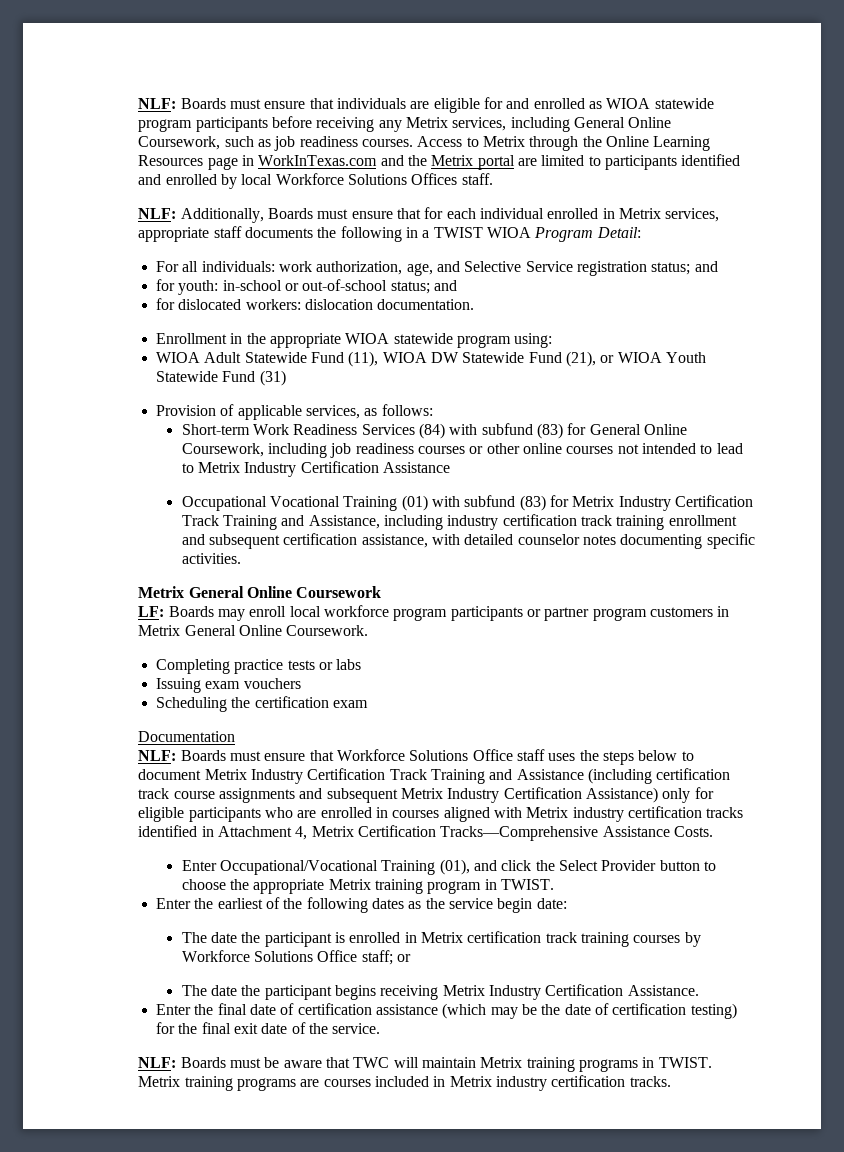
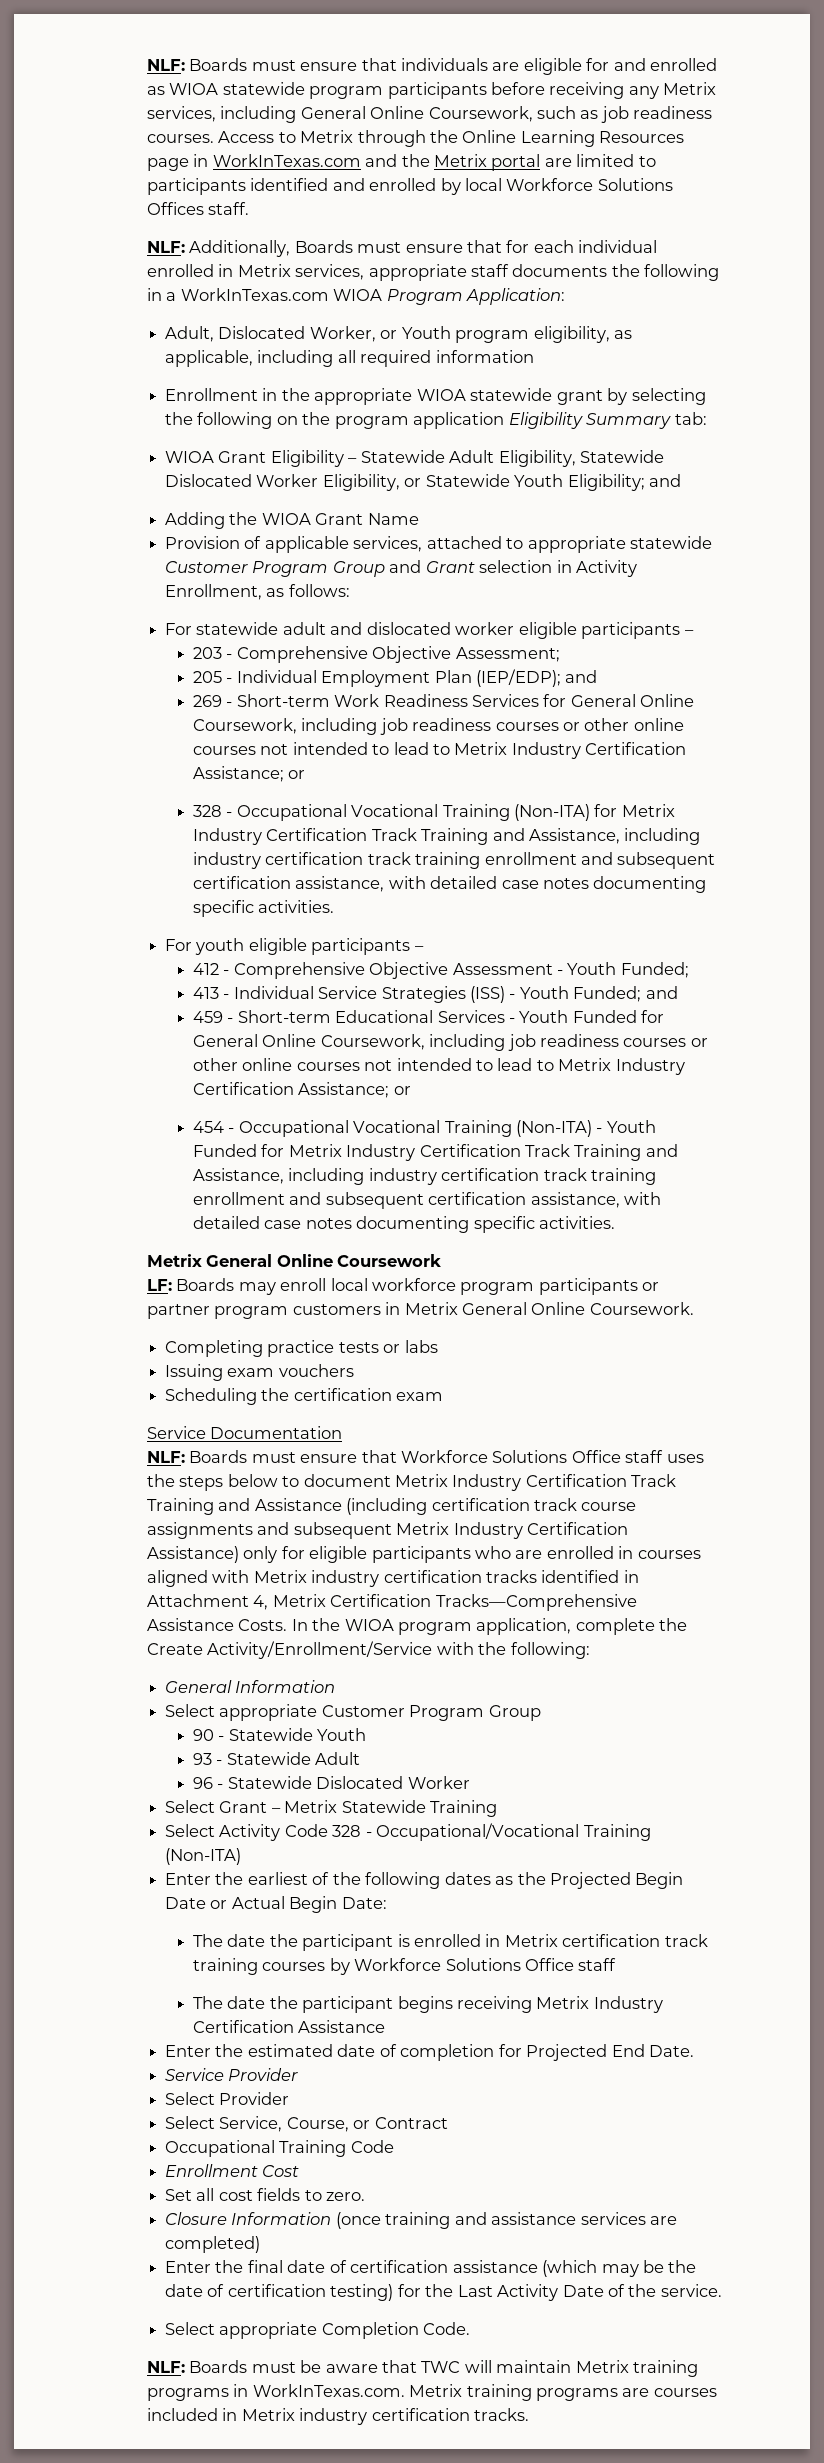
[433,227,483,238] TWIST -> [180,288,329,301] WorkInTexas.com
[596,227,641,238] [156,261,718,276] [156,279,457,295] [156,298,475,310] Detail: // For all individuals: work authorization, age, and Selective Service registration status; and // for youth: in-school or out-of-school status; and // for dislocated workers: dislocation documentation. -> [465,288,565,305] [164,326,633,343] [164,350,534,367] Application: // Adult, Dislocated Worker, or Youth program eligibility, as applicable, including all required information
[456,333,553,348] [156,351,706,367] [156,370,286,386] [156,404,433,420] [181,423,563,439] program using: // WIOA Adult Statewide Fund (11), WIOA DW Statewide Fund (21), or WIOA Youth Statewide Fund (31) // Provision of applicable services, as follows: // Short-term Work Readiness Services (84) with subfund (83) -> [556,388,706,405] [164,412,707,429] [164,450,665,467] [164,474,682,491] [164,512,419,529] [164,536,713,553] [164,560,638,577] [164,584,350,600] [164,622,694,639] [192,646,560,663] [192,669,598,687] [192,694,539,707] grant by selecting the following on the program application Eligibility Summary tab: // WIOA Grant Eligibility – Statewide Adult Eligibility, Statewide Dislocated Worker Eligibility, or Statewide Youth Eligibility; and // Adding the WIOA Grant Name // Provision of applicable services, attached to appropriate statewide Customer Program Group and Grant selection in Activity Enrollment, as follows: // For statewide adult and dislocated worker eligible participants – // 203 - Comprehensive Objective Assessment; // 205 - Individual Employment Plan (IEP/EDP); and // 269 - Short-term Work Readiness Services
[383,462,451,473] [181,495,546,511] Assistance // Occupational Vocational Training (01) with subfund (83) -> [192,766,306,782] [192,804,590,821] Assistance; or // 328 - Occupational Vocational Training (Non-ITA)
[517,534,580,545] counselor -> [501,876,707,893] [192,900,335,917] [164,938,424,955] [192,962,689,979] [192,986,678,1003] [192,1010,665,1023] [192,1034,708,1051] [192,1058,685,1075] [192,1082,411,1098] [192,1120,656,1137] [192,1144,678,1161] [192,1168,656,1185] [192,1192,661,1209] [192,1216,302,1229] case notes documenting specific activities. // For youth eligible participants – // 412 - Comprehensive Objective Assessment - Youth Funded; // 413 - Individual Service Strategies (ISS) - Youth Funded; and // 459 - Short-term Educational Services - Youth Funded for General Online Coursework, including job readiness courses or other online courses not intended to lead to Metrix Industry Certification Assistance; or // 454 - Occupational Vocational Training (Non-ITA) - Youth Funded for Metrix Industry Certification Track Training and Assistance, including industry certification track training enrollment and subsequent certification assistance, with detailed case
(368, 704) none -> [146,1426,206,1439] Service
[181,859,716,875] [181,879,554,894] // Enter Occupational/Vocational Training (01), and click the Select Provider button to choose the appropriate Metrix training program in TWIST. -> [291,1618,688,1635] [146,1641,590,1659] [164,1680,336,1693] [164,1704,541,1721] [192,1728,367,1741] [192,1752,361,1765] [192,1776,470,1789] [164,1800,498,1817] [164,1823,651,1841] [164,1848,241,1865] In the WIOA program application, complete the Create Activity/Enrollment/Service with the following: // General Information // Select appropriate Customer Program Group // 90 - Statewide Youth // 93 - Statewide Adult // 96 - Statewide Dislocated Worker // Select Grant – Metrix Statewide Training // Select Activity Code 328 - Occupational/Vocational Training (Non-ITA)
[448,898,567,913] service begin date: -> [549,1872,684,1889] [164,1896,387,1913] Projected Begin Date or Actual Begin Date:
[361,950,412,965] staff; or -> [578,1958,617,1971] staff
[627,985,699,996] Assistance. -> [298,2020,386,2033] [164,2044,694,2061] [164,2068,299,2081] [164,2092,290,2105] [164,2116,448,2132] [164,2140,394,2157] [164,2164,300,2177] [164,2188,366,2201] [164,2212,678,2229] [164,2236,260,2253] Assistance // Enter the estimated date of completion for Projected End Date. // Service Provider // Select Provider // Select Service, Course, or Contract // Occupational Training Code // Enrollment Cost // Set all cost fields to zero. // Closure Information (once training and assistance services are completed)
[201,1022,288,1034] final exit date -> [457,2284,604,2301] Last Activity Date
(381, 1028) none -> [164,2322,471,2339] // Select appropriate Completion Code.
[658,1057,712,1068] TWIST. -> [252,2384,405,2397] WorkInTexas.com.

